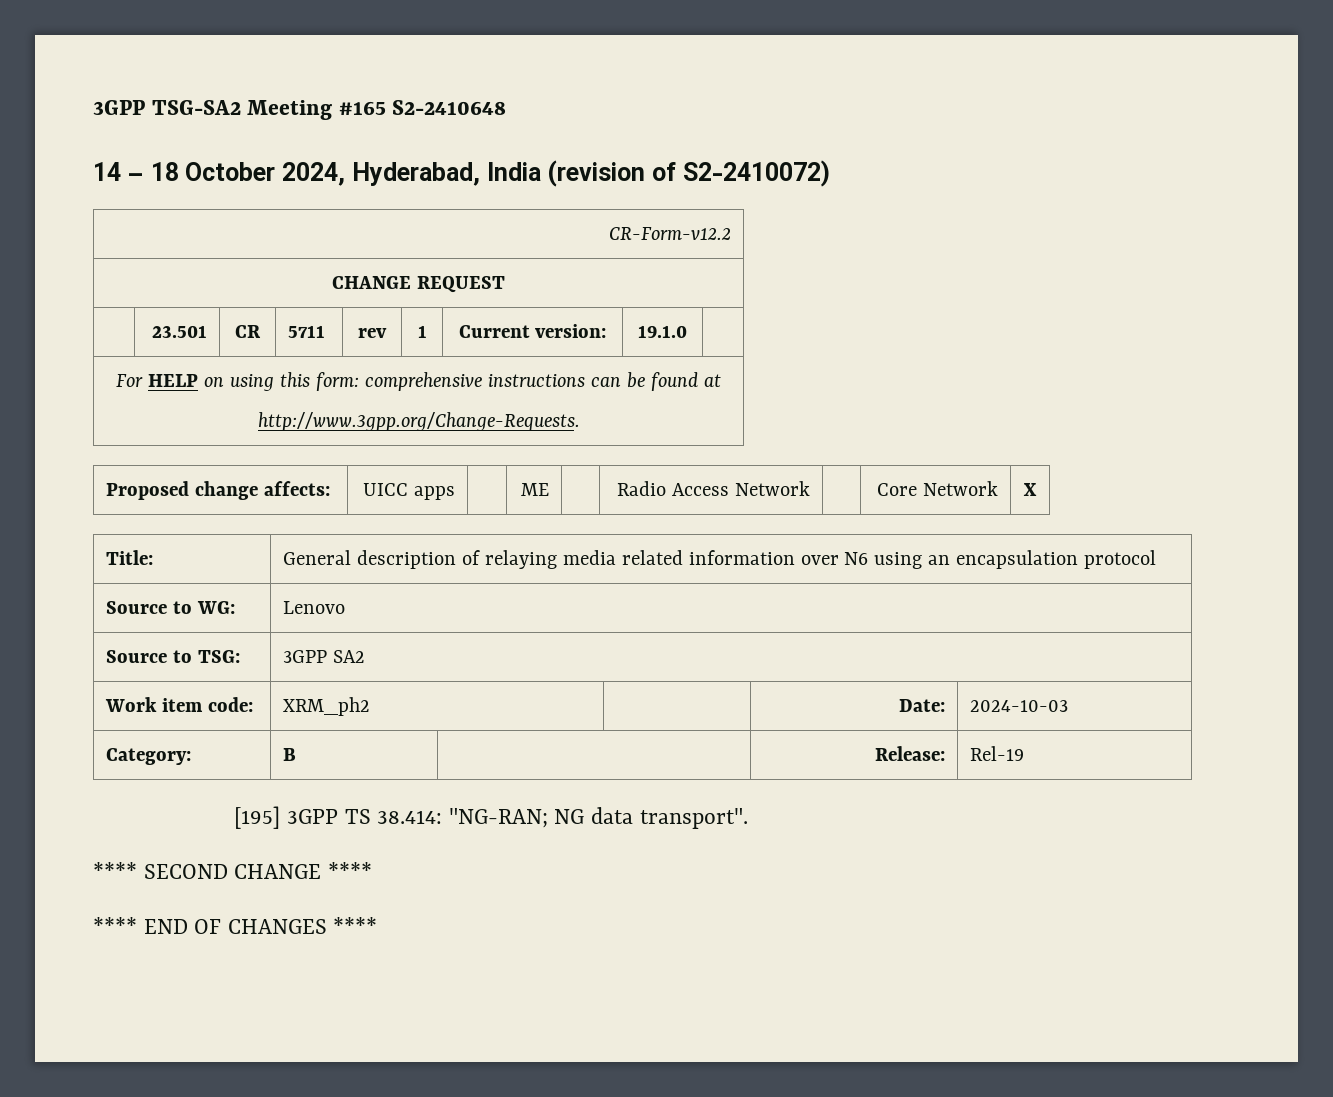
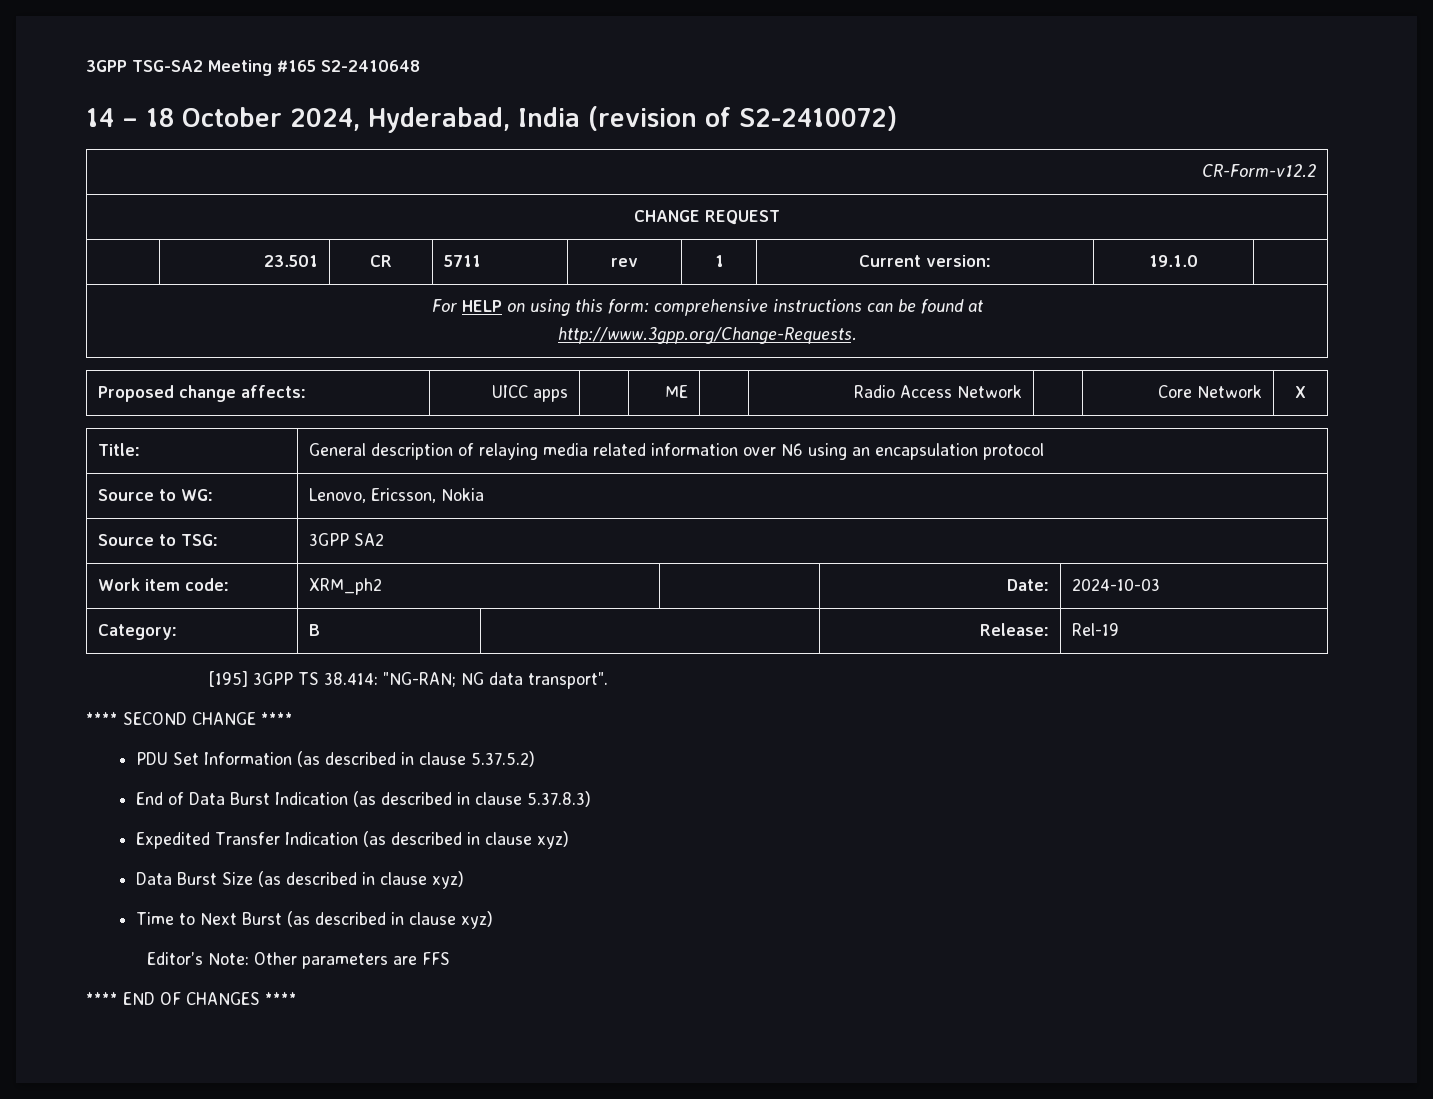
[282,601,345,614] Lenovo -> [309,488,485,503] Lenovo, Ericsson, Nokia
(372, 870) none -> [135,751,535,767] [135,791,591,807] [135,831,569,849] [135,871,464,889] [135,911,493,929] [147,952,451,969] // PDU Set Information (as described in clause 5.37.5.2) // End of Data Burst Indication (as described in clause 5.37.8.3) // Expedited Transfer Indication (as described in clause xyz) // Data Burst Size (as described in clause xyz) // Time to Next Burst (as described in clause xyz) // Editor’s Note: Other parameters are FFS

